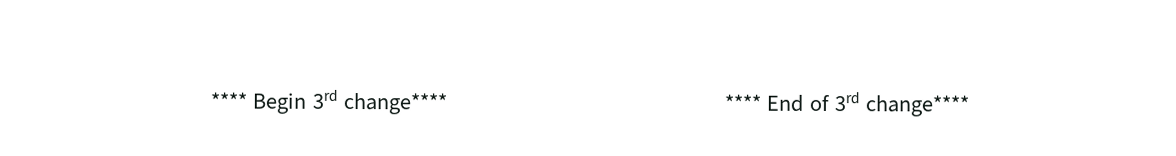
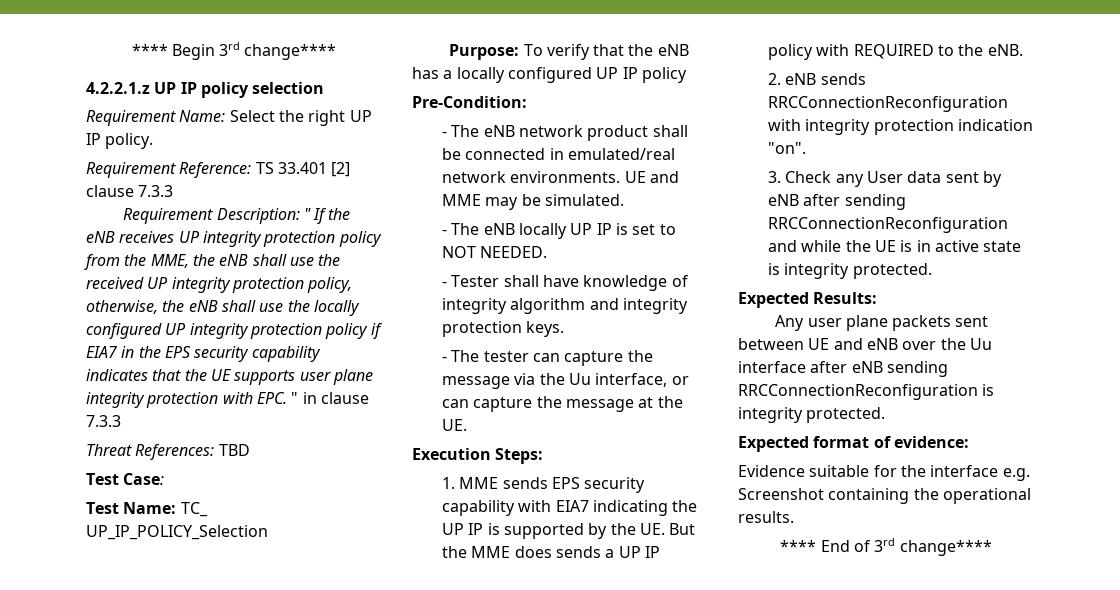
(447, 103) none -> [86,82,325,98] [86,110,372,126] [86,133,154,149] [86,162,351,178] [86,185,174,197] [123,208,351,224] [86,231,382,247] [84,254,341,270] [86,277,353,293] [86,300,360,316] [86,323,383,339] [86,346,321,362] [86,369,373,385] [86,392,369,408] [86,415,121,427] [86,444,250,460] [86,473,165,485] [86,502,208,517] [86,525,268,540] [449,44,689,60] [412,67,687,83] [412,96,527,108] [441,125,688,141] [441,148,675,160] [441,171,679,183] [441,194,624,210] [441,223,676,239] [441,246,548,258] [441,275,689,291] [441,298,688,314] [441,321,565,337] [441,350,653,366] [441,373,689,389] [441,396,683,412] [441,419,467,431] [412,448,544,464] [441,477,646,493] [441,500,698,516] [441,523,696,539] [441,546,660,558] [767,44,1023,60] [767,73,866,85] [767,96,1008,112] [767,119,1033,135] [767,142,806,154] [767,171,1002,187] [767,194,906,210] [767,217,1008,233] [767,240,1022,252] [767,263,932,279] [738,292,878,308] [775,315,989,331] [738,338,992,350] [738,361,948,377] [738,384,995,400] [738,407,886,423] [738,436,969,452] [738,465,1030,481] [738,488,1031,504] [738,511,794,523] // 4.2.2.1.z UP IP policy selection // Requirement Name: Select the right UP IP policy. // Requirement Reference: TS 33.401 [2] clause 7.3.3 // Requirement Description: " If the eNB receives UP integrity protection policy from the MME, the eNB shall use the received UP integrity protection policy, otherwise, the eNB shall use the locally configured UP integrity protection policy if EIA7 in the EPS security capability indicates that the UE supports user plane integrity protection with EPC. " in clause 7.3.3 // Threat References: TBD // Test Case: // Test Name: TC_ UP_IP_POLICY_Selection // Purpose: To verify that the eNB has a locally configured UP IP policy // Pre-Condition: // - The eNB network product shall be connected in emulated/real network environments. UE and MME may be simulated. // - The eNB locally UP IP is set to NOT NEEDED. // - Tester shall have knowledge of integrity algorithm and integrity protection keys. // - The tester can capture the message via the Uu interface, or can capture the message at the UE. // Execution Steps: // 1. MME sends EPS security capability with EIA7 indicating the UP IP is supported by the UE. But the MME does sends a UP IP policy with REQUIRED to the eNB. // 2. eNB sends RRCConnectionReconfiguration with integrity protection indication "on". // 3. Check any User data sent by eNB after sending RRCConnectionReconfiguration and while the UE is in active state is integrity protected. // Expected Results: // Any user plane packets sent between UE and eNB over the Uu interface after eNB sending RRCConnectionReconfiguration is integrity protected. // Expected format of evidence: // Evidence suitable for the interface e.g. Screenshot containing the operational results.

